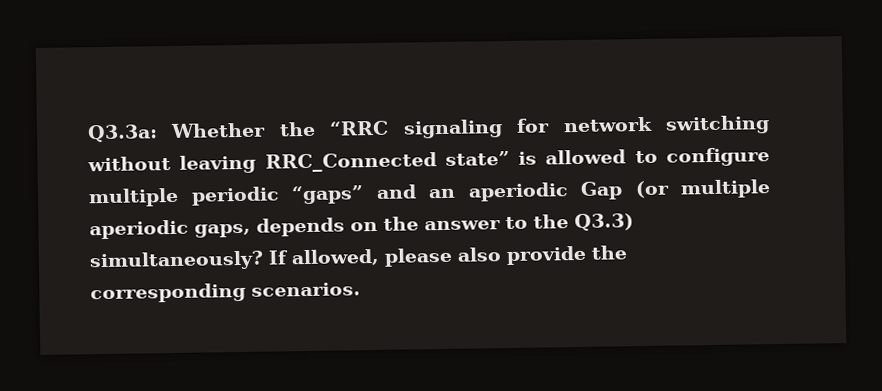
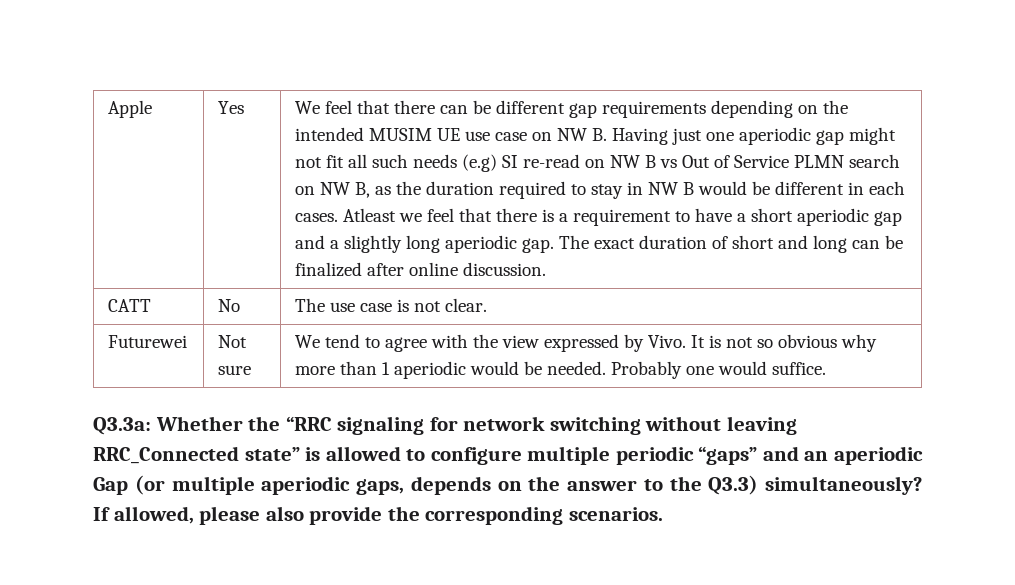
(87, 133) none -> [108,100,153,118] [218,101,245,114] [295,100,849,118] [295,127,897,145] [295,154,901,172] [295,181,906,199] [295,208,903,226] [295,235,904,253] [295,262,547,277] [108,299,152,312] [218,299,241,312] [295,298,488,312] [108,335,188,348] [218,335,248,348] [218,365,252,375] [295,334,878,352] [295,361,827,379] Apple | Yes | We feel that there can be different gap requirements depending on the intended MUSIM UE use case on NW B. Having just one aperiodic gap might not fit all such needs (e.g) SI re-read on NW B vs Out of Service PLMN search on NW B, as the duration required to stay in NW B would be different in each cases. Atleast we feel that there is a requirement to have a short aperiodic gap and a slightly long aperiodic gap. The exact duration of short and long can be finalized after online discussion. // CATT | No | The use case is not clear. // Futurewei | Not sure | We tend to agree with the view expressed by Vivo. It is not so obvious why more than 1 aperiodic would be needed. Probably one would suffice. //

